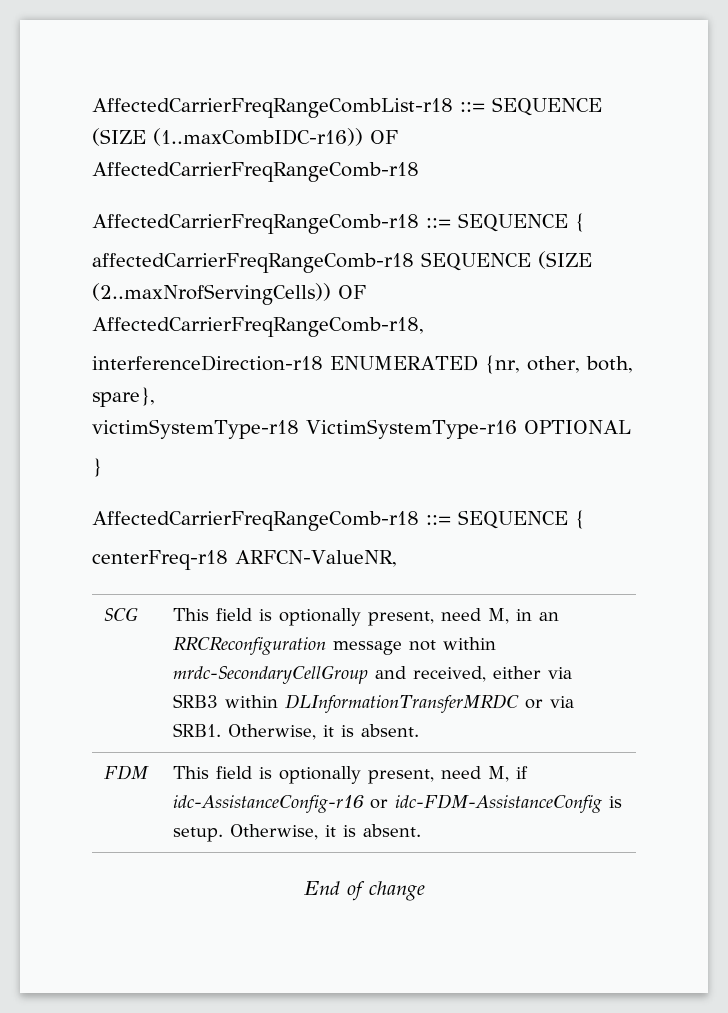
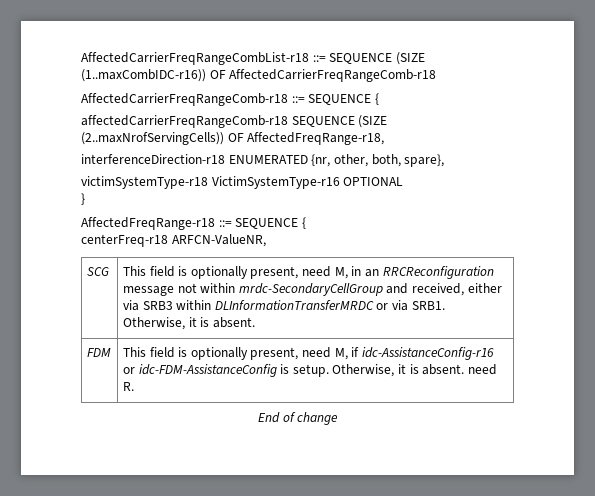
[92,317,424,337] AffectedCarrierFreqRangeComb-r18, -> [247,132,385,145] AffectedFreqRange-r18,
[92,511,419,531] AffectedCarrierFreqRangeComb-r18 -> [81,217,215,230] AffectedFreqRange-r18
(422, 830) none -> [468,364,498,375] [122,382,134,391] need R.

